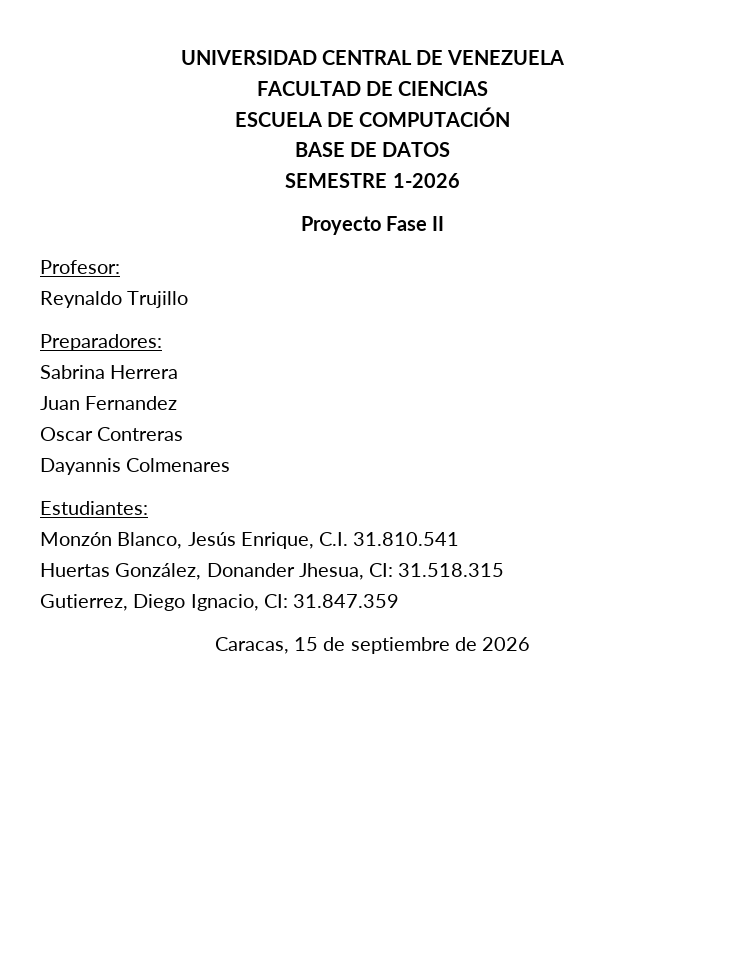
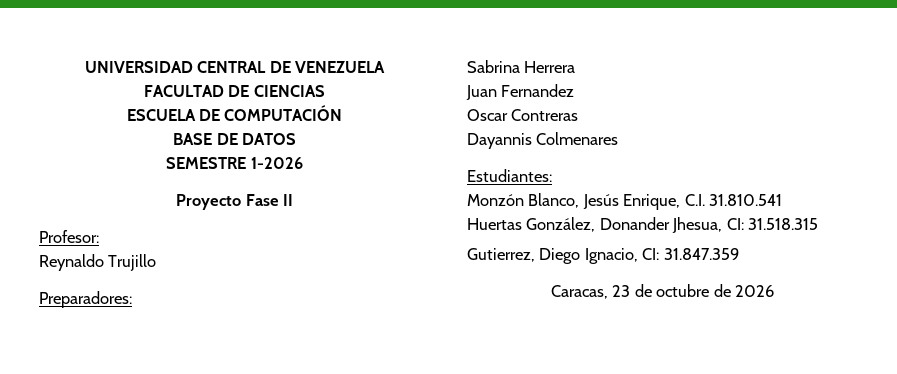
[294,637,450,654] 15 de septiembre -> [612,284,710,297] 23 de octubre

